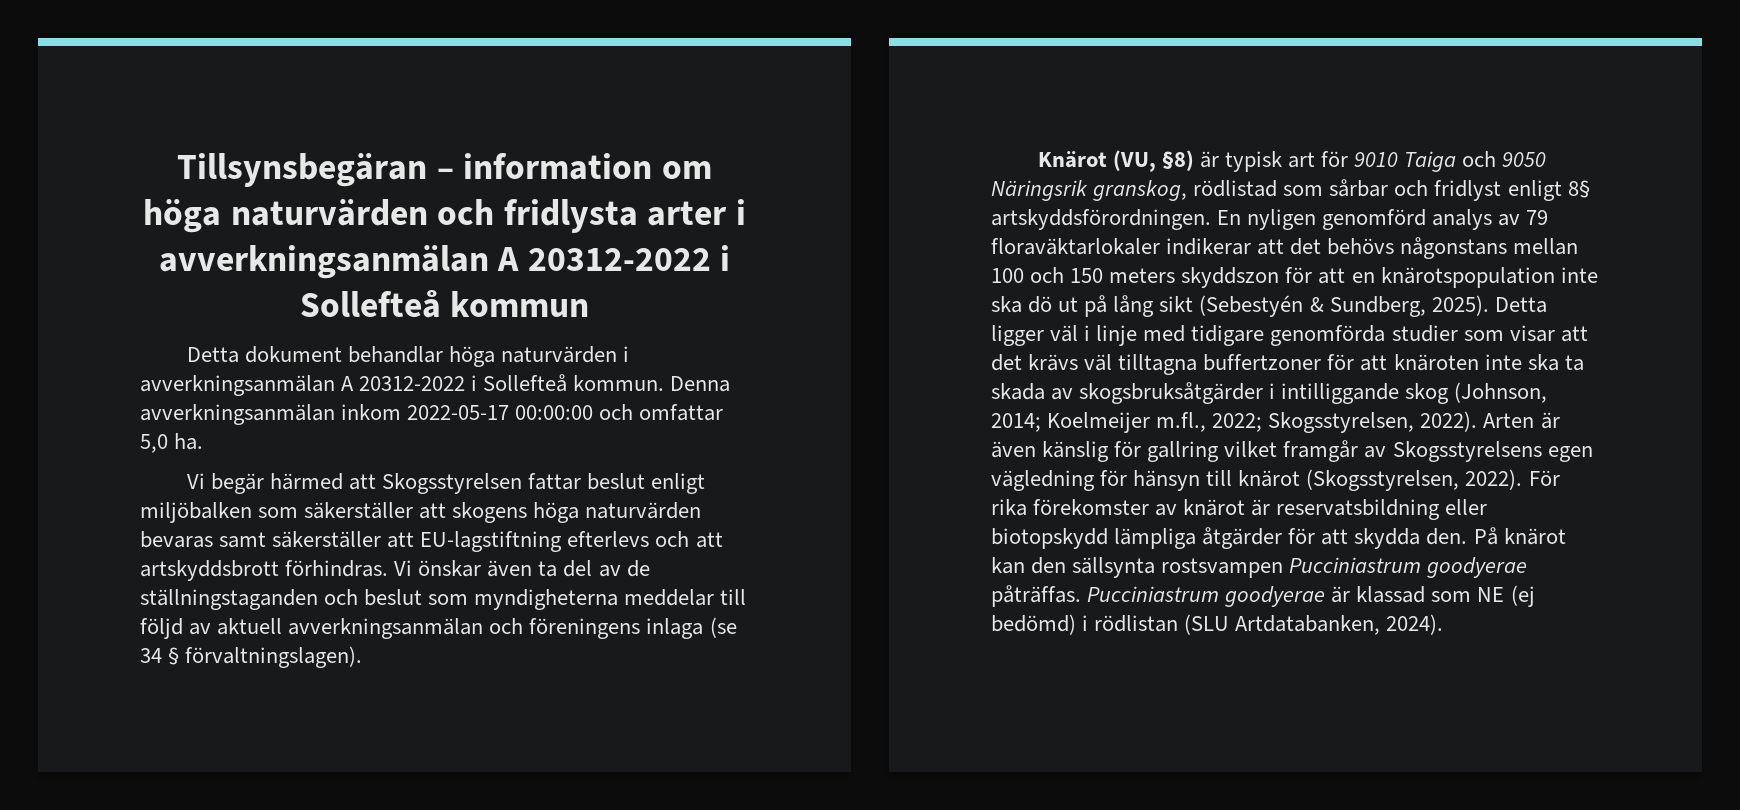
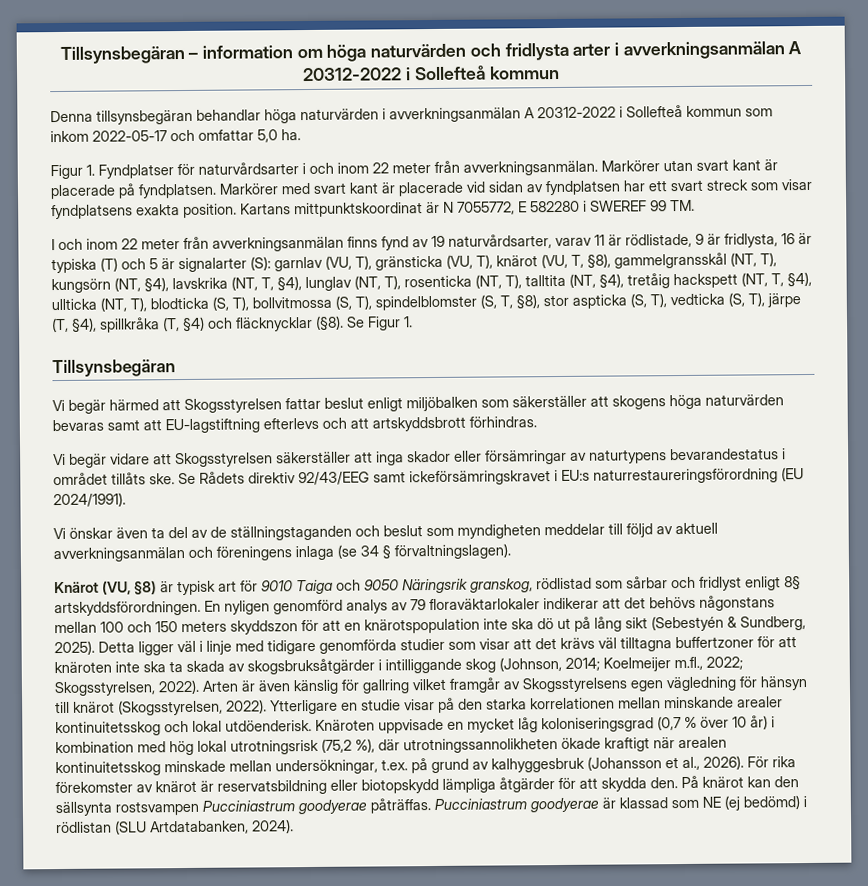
[186,346,342,363] Detta dokument -> [50,109,193,125] Denna tillsynsbegäran
[573,375,731,392] [140,404,335,425] kommun. Denna avverkningsanmälan -> [686,105,773,117] kommun som
[515,405,594,420] 00:00:00 -> (168, 136) none
(204, 441) none -> [50,159,778,180] [50,178,812,200] [51,199,695,220] [51,232,812,252] [51,252,777,274] [51,271,812,294] [51,292,801,312] [51,315,413,333] [52,359,176,378] // Figur 1. Fyndplatser för naturvårdsarter i och inom 22 meter från avverkningsanmälan. Markörer utan svart kant är placerade på fyndplatsen. Markörer med svart kant är placerade vid sidan av fyndplatsen har ett svart streck som visar fyndplatsens exakta position. Kartans mittpunktskoordinat är N 7055772, E 582280 i SWEREF 99 TM. // I och inom 22 meter från avverkningsanmälan finns fynd av 19 naturvårdsarter, varav 11 är rödlistade, 9 är fridlysta, 16 är typiska (T) och 5 är signalarter (S): garnlav (VU, T), gränsticka (VU, T), knärot (VU, T, §8), gammelgransskål (NT, T), kungsörn (NT, §4), lavskrika (NT, T, §4), lunglav (NT, T), rosenticka (NT, T), talltita (NT, §4), tretåig hackspett (NT, T, §4), ullticka (NT, T), blodticka (S, T), bollvitmossa (S, T), spindelblomster (S, T, §8), stor aspticka (S, T), vedticka (S, T), järpe (T, §4), spillkråka (T, §4) och fläcknycklar (§8). Se Figur 1. // Tillsynsbegäran
[272,531,382,548] säkerställer -> (140, 425) none
(389, 568) none -> [53,448,786,468] [53,467,804,486] [53,492,126,508] // Vi begär vidare att Skogsstyrelsen säkerställer att inga skador eller försämringar av naturtypens bevarandestatus i området tillåts ske. Se Rådets direktiv 92/43/EEG samt ickeförsämringskravet i EU:s naturrestaureringsförordning (EU 2024/1991). //
[474,589,619,610] myndigheterna -> [457,524,541,539] myndigheten
(1523, 479) none -> [270,696,783,715] [55,715,775,737] [55,736,727,756] [55,755,744,777] Ytterligare en studie visar på den starka korrelationen mellan minskande arealer kontinuitetsskog och lokal utdöenderisk. Knäroten uppvisade en mycket låg koloniseringsgrad (0,7 % över 10 år) i kombination med hög lokal utrotningsrisk (75,2 %), där utrotningssannolikheten ökade kraftigt när arealen kontinuitetsskog minskade mellan undersökningar, t.ex. på grund av kalhyggesbruk (Johansson et al., 2026).

